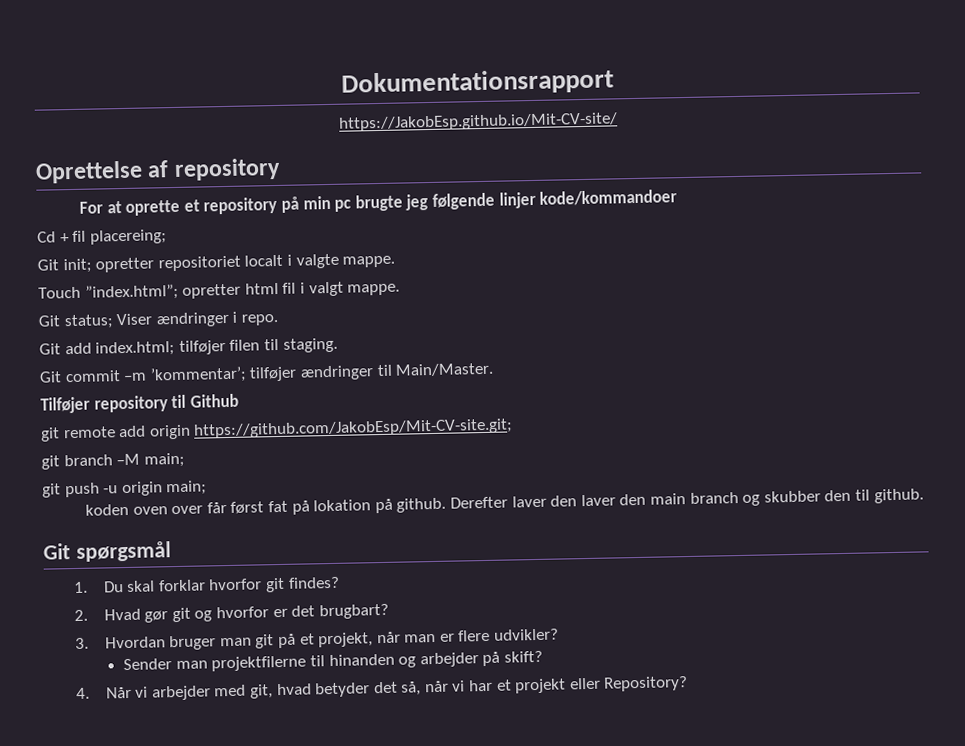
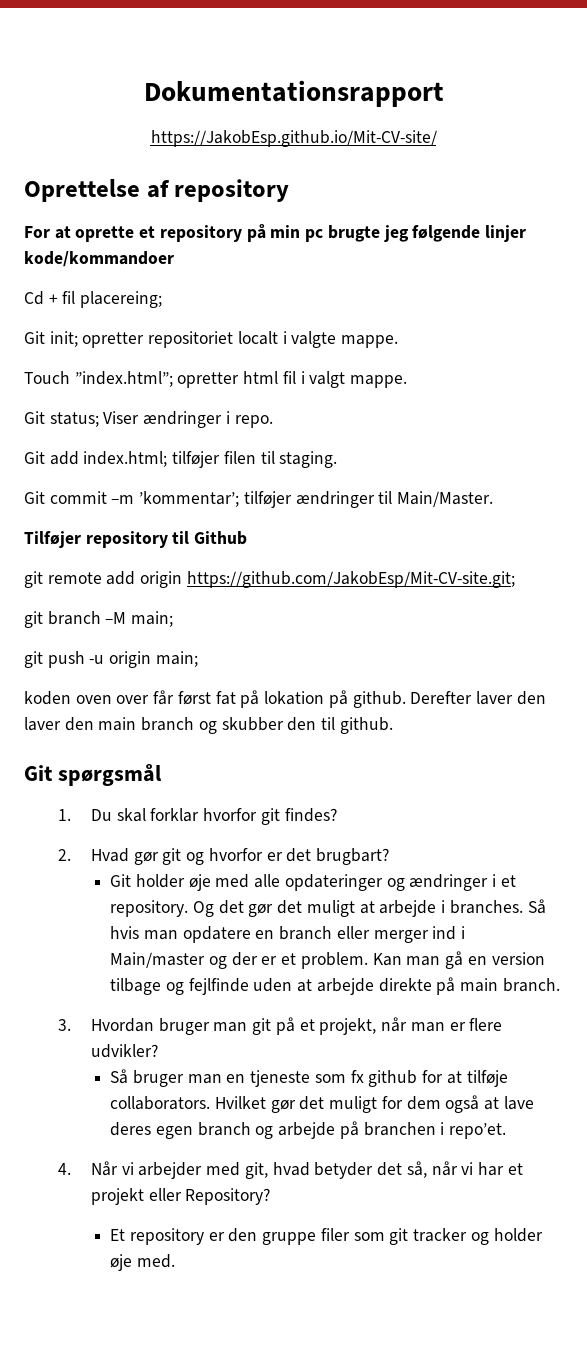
(389, 611) none -> [110,874,516,891] [110,899,546,917] [110,926,466,943] [110,951,545,969] [110,977,560,995] // Git holder øje med alle opdateringer og ændringer i et repository. Og det gør det muligt at arbejde i branches. Så hvis man opdatere en branch eller merger ind i Main/master og der er et problem. Kan man gå en version tilbage og fejlfinde uden at arbejde direkte på main branch.
[123,650,543,672] Sender man projektfilerne til hinanden og arbejder på skift? -> [110,1069,508,1087] [110,1095,534,1113] [110,1121,507,1139] Så bruger man en tjeneste som fx github for at tilføje collaborators. Hvilket gør det muligt for dem også at lave deres egen branch og arbejde på branchen i repo’et.
(689, 684) none -> [110,1228,543,1245] [110,1254,175,1271] // Et repository er den gruppe filer som git tracker og holder øje med.

